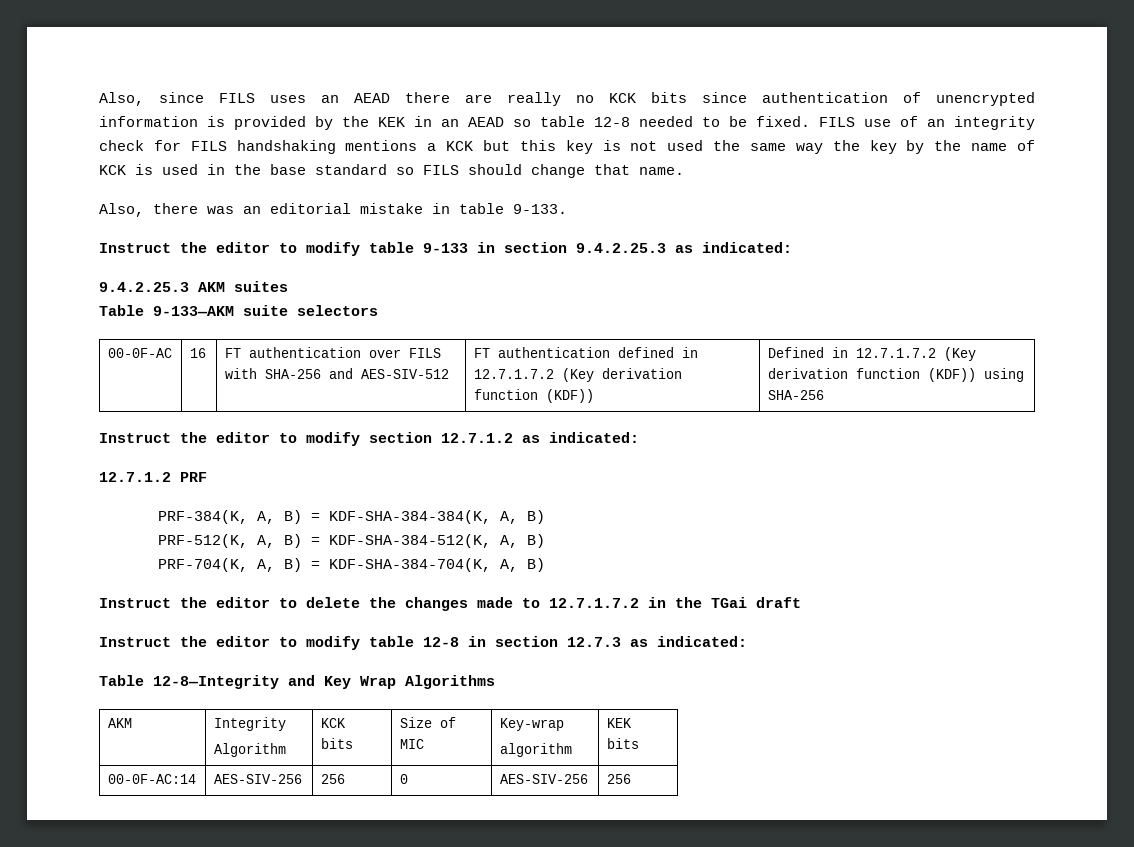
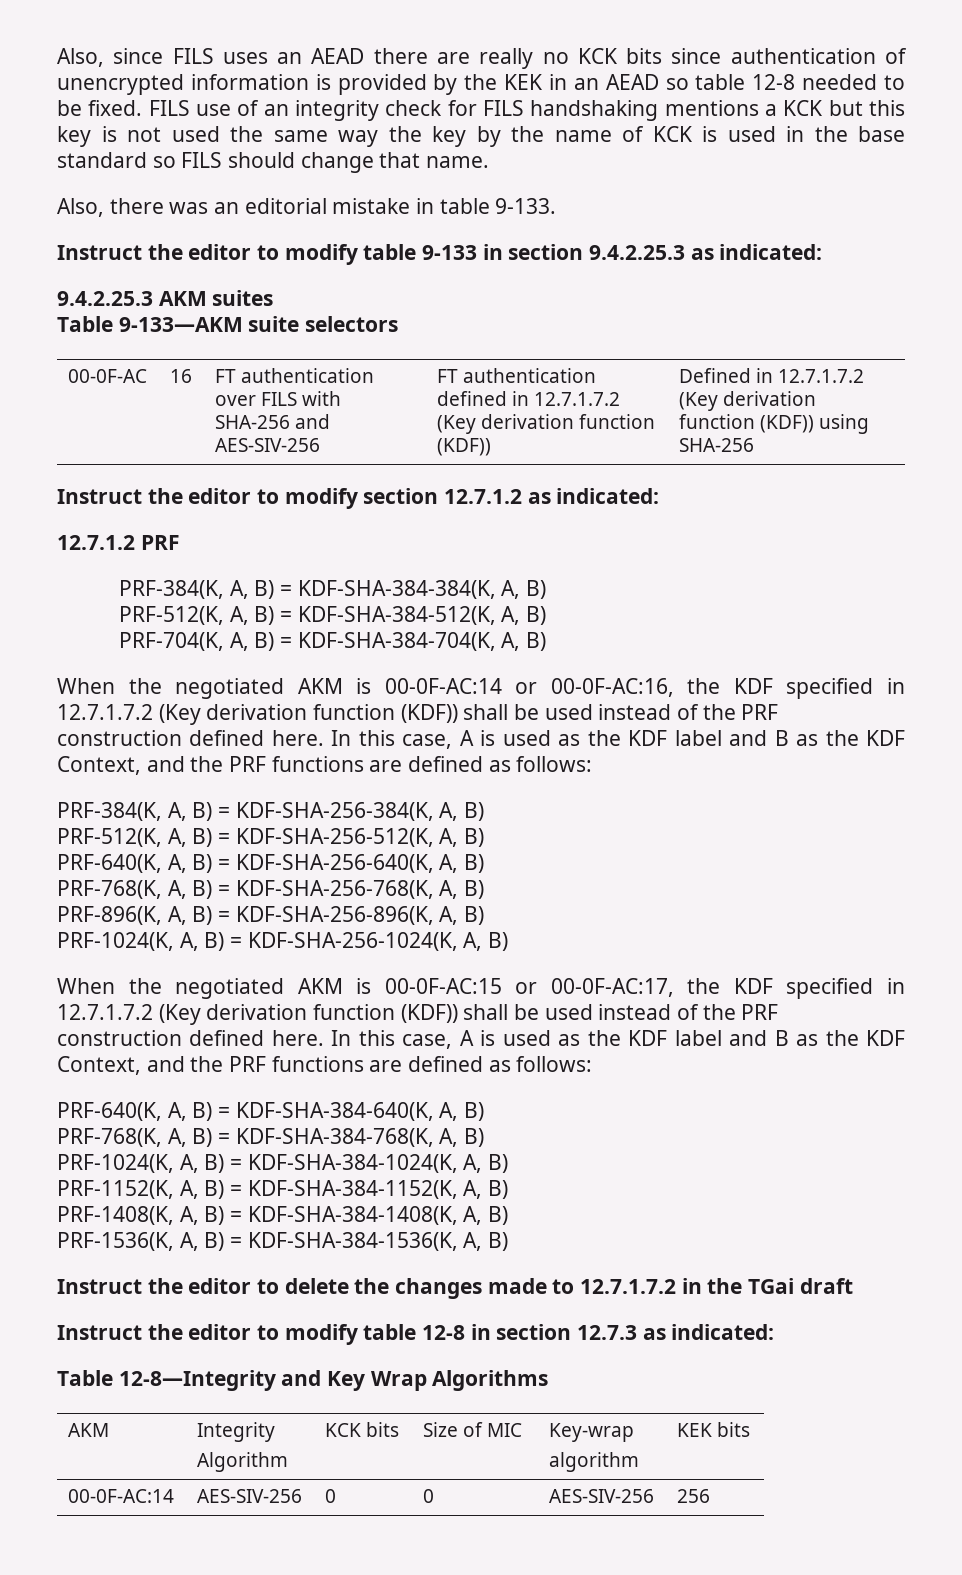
[360,369,449,379] AES-SIV-512 -> [215,438,321,452] AES-SIV-256
(546, 565) none -> [57,678,905,699] [57,704,779,725] [57,730,906,749] [57,756,593,775] [57,802,485,821] [57,828,485,847] [57,854,485,873] [57,880,485,899] [57,906,485,925] [57,932,509,951] [57,978,905,999] [57,1004,779,1025] [57,1030,906,1049] [57,1056,593,1075] [57,1102,485,1121] [57,1128,485,1147] [57,1154,509,1173] [57,1180,509,1199] [57,1206,509,1225] [57,1232,509,1251] // When the negotiated AKM is 00-0F-AC:14 or 00-0F-AC:16, the KDF specified in 12.7.1.7.2 (Key derivation function (KDF)) shall be used instead of the PRF construction defined here. In this case, A is used as the KDF label and B as the KDF Context, and the PRF functions are defined as follows: // PRF-384(K, A, B) = KDF-SHA-256-384(K, A, B) // PRF-512(K, A, B) = KDF-SHA-256-512(K, A, B) // PRF-640(K, A, B) = KDF-SHA-256-640(K, A, B) // PRF-768(K, A, B) = KDF-SHA-256-768(K, A, B) // PRF-896(K, A, B) = KDF-SHA-256-896(K, A, B) // PRF-1024(K, A, B) = KDF-SHA-256-1024(K, A, B) // When the negotiated AKM is 00-0F-AC:15 or 00-0F-AC:17, the KDF specified in 12.7.1.7.2 (Key derivation function (KDF)) shall be used instead of the PRF construction defined here. In this case, A is used as the KDF label and B as the KDF Context, and the PRF functions are defined as follows: // PRF-640(K, A, B) = KDF-SHA-384-640(K, A, B) // PRF-768(K, A, B) = KDF-SHA-384-768(K, A, B) // PRF-1024(K, A, B) = KDF-SHA-384-1024(K, A, B) // PRF-1152(K, A, B) = KDF-SHA-384-1152(K, A, B) // PRF-1408(K, A, B) = KDF-SHA-384-1408(K, A, B) // PRF-1536(K, A, B) = KDF-SHA-384-1536(K, A, B)
[320,774,345,784] 256 -> [325,1489,337,1503] 0

